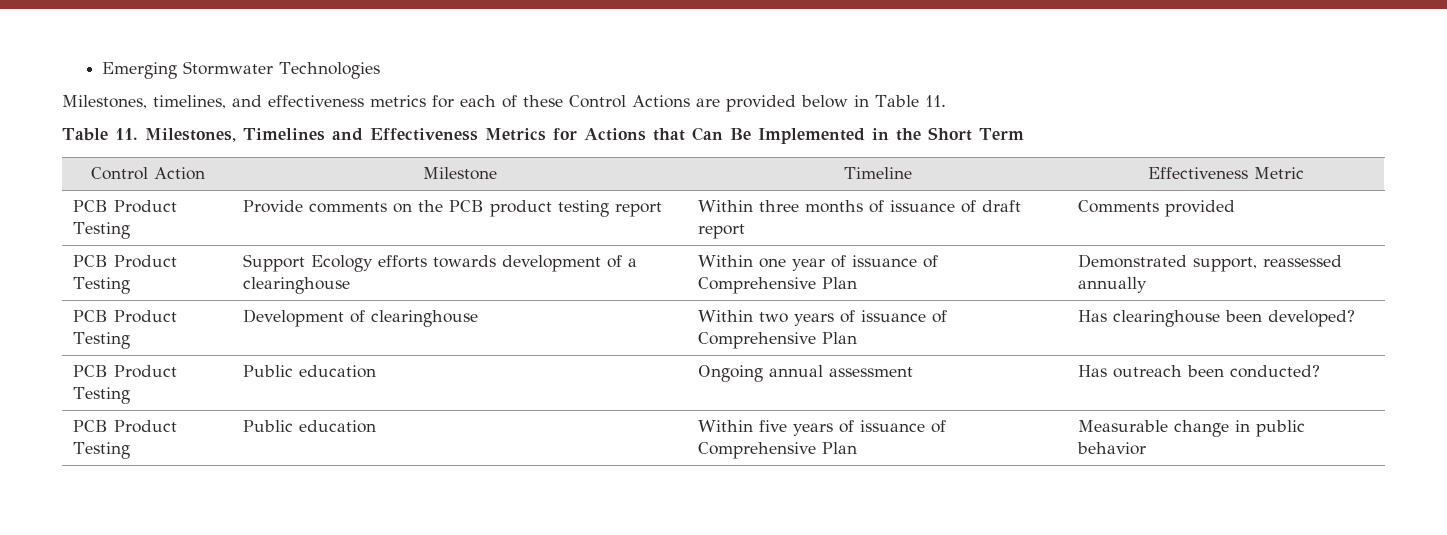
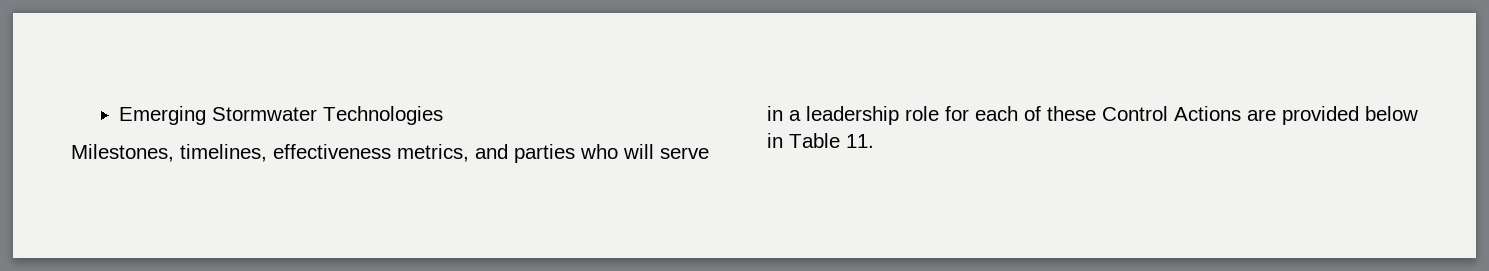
[232,95,426,107] and effectiveness metrics -> [273,144,709,163] [767,106,939,125] effectiveness metrics, and parties who will serve in a leadership role
[62,127,1024,144] [90,167,205,180] [423,167,497,180] [843,167,912,179] [1148,167,1304,179] [72,200,177,213] [72,222,130,239] [242,200,662,217] [697,200,1021,213] [697,224,745,239] [1077,200,1235,217] [72,255,177,268] [72,277,130,294] [242,254,637,272] [242,277,350,294] [697,255,938,271] [697,277,857,294] [1077,254,1342,272] [1077,277,1147,293] [72,310,177,323] [72,332,130,349] [242,309,478,327] [697,310,947,326] [697,332,857,349] [1077,310,1355,327] [72,365,177,378] [72,387,130,404] [242,365,376,378] [697,365,913,382] [1077,365,1320,378] [72,420,177,433] [72,442,130,459] [242,420,376,433] [697,420,946,436] [697,442,857,459] [1077,420,1305,437] [1076,442,1146,455] // Table 11. Milestones, Timelines and Effectiveness Metrics for Actions that Can Be Implemented in the Short Term // Control Action | Milestone | Timeline | Effectiveness Metric // PCB Product Testing | Provide comments on the PCB product testing report | Within three months of issuance of draft report | Comments provided // PCB Product Testing | Support Ecology efforts towards development of a clearinghouse | Within one year of issuance of Comprehensive Plan | Demonstrated support, reassessed annually // PCB Product Testing | Development of clearinghouse | Within two years of issuance of Comprehensive Plan | Has clearinghouse been developed? // PCB Product Testing | Public education | Ongoing annual assessment | Has outreach been conducted? // PCB Product Testing | Public education | Within five years of issuance of Comprehensive Plan | Measurable change in public behavior -> (874, 141) none

